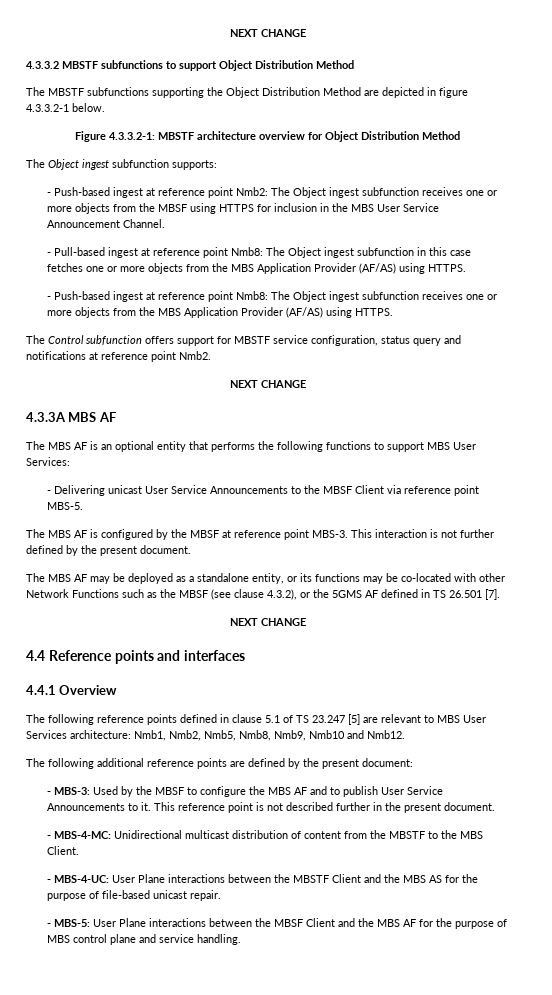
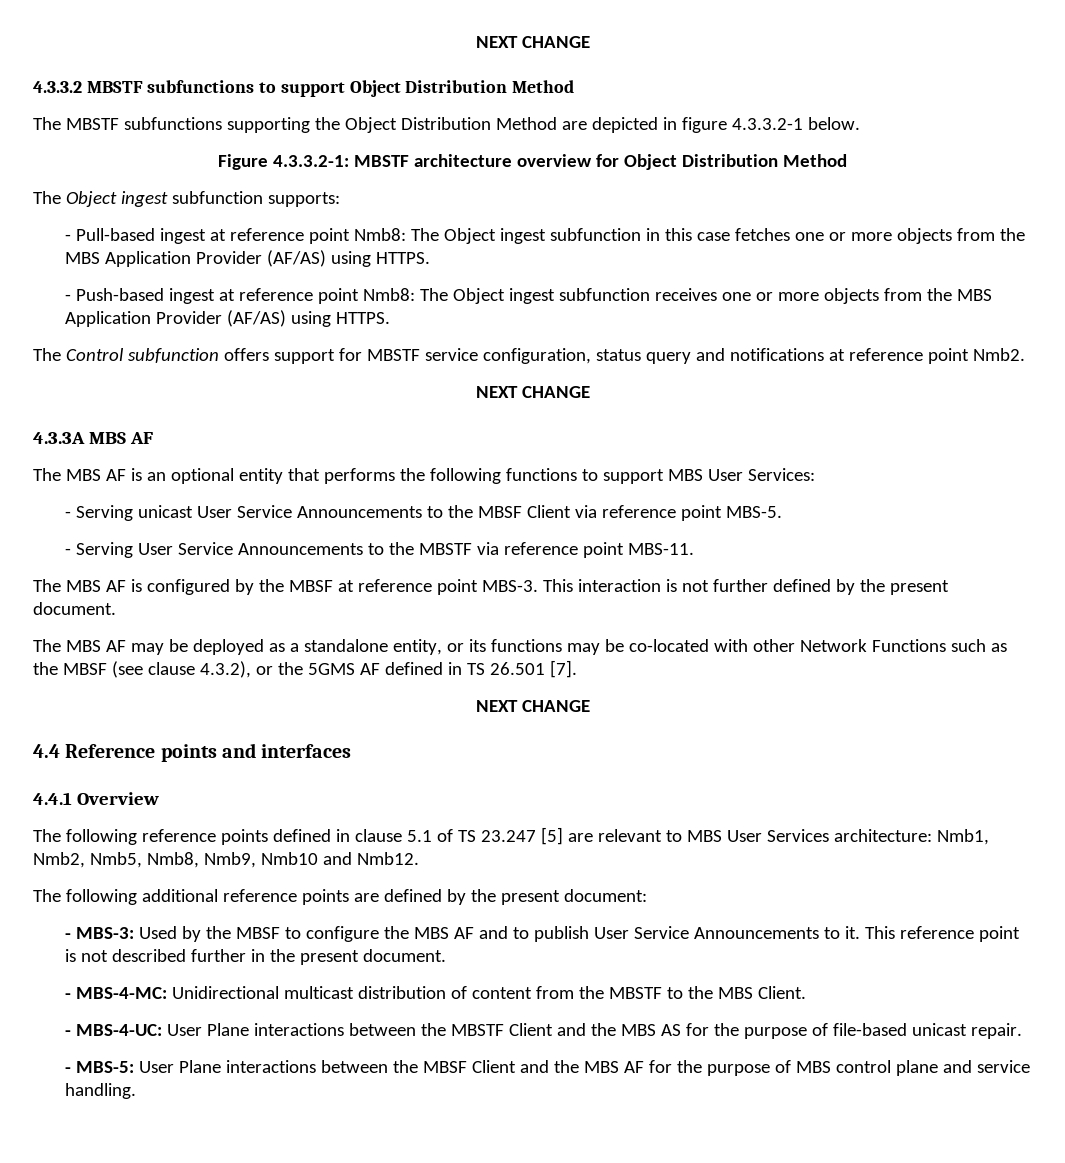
[46,187,497,198] [46,203,439,214] [46,219,165,228] // - Push-based ingest at reference point Nmb2: The Object ingest subfunction receives one or more objects from the MBSF using HTTPS for inclusion in the MBS User Service Announcement Channel. -> (340, 199) none
[53,485,105,496] Delivering -> [76,505,134,521] Serving
(83, 506) none -> [65,542,695,558] // - Serving User Service Announcements to the MBSTF via reference point MBS-11.

